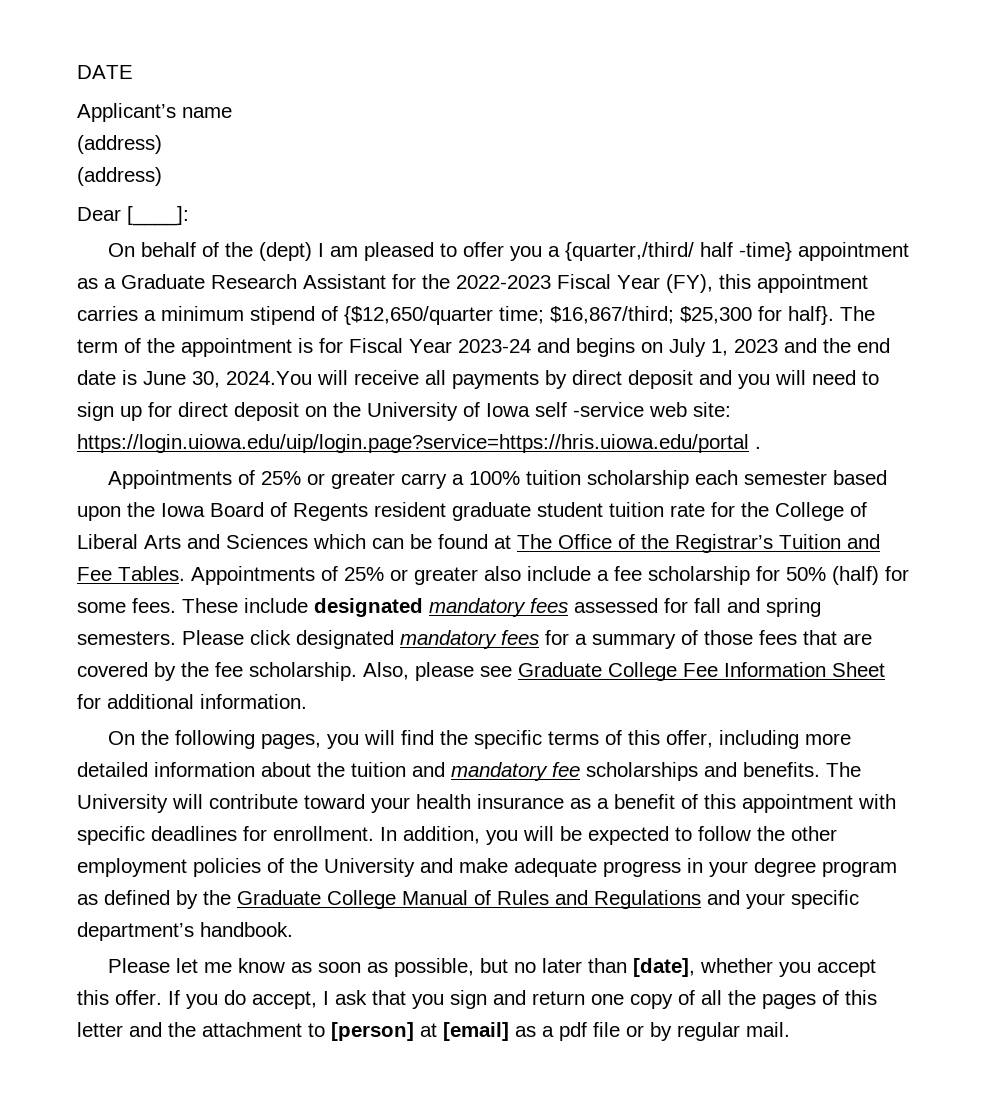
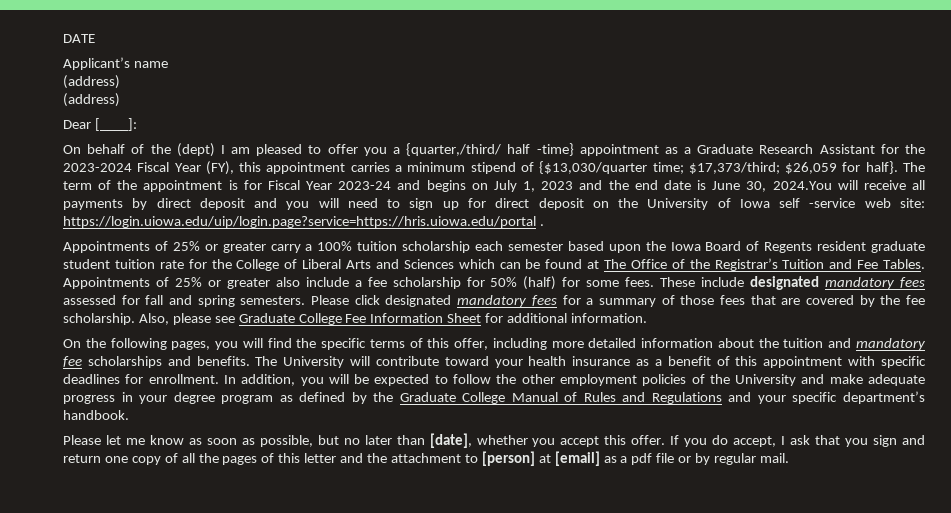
[456,275,551,289] 2022-2023 -> [63,163,132,172] 2023-2024
[344,306,752,325] {$12,650/quarter time; $16,867/third; $25,300 -> [539,161,838,174] {$13,030/quarter time; $17,373/third; $26,059

